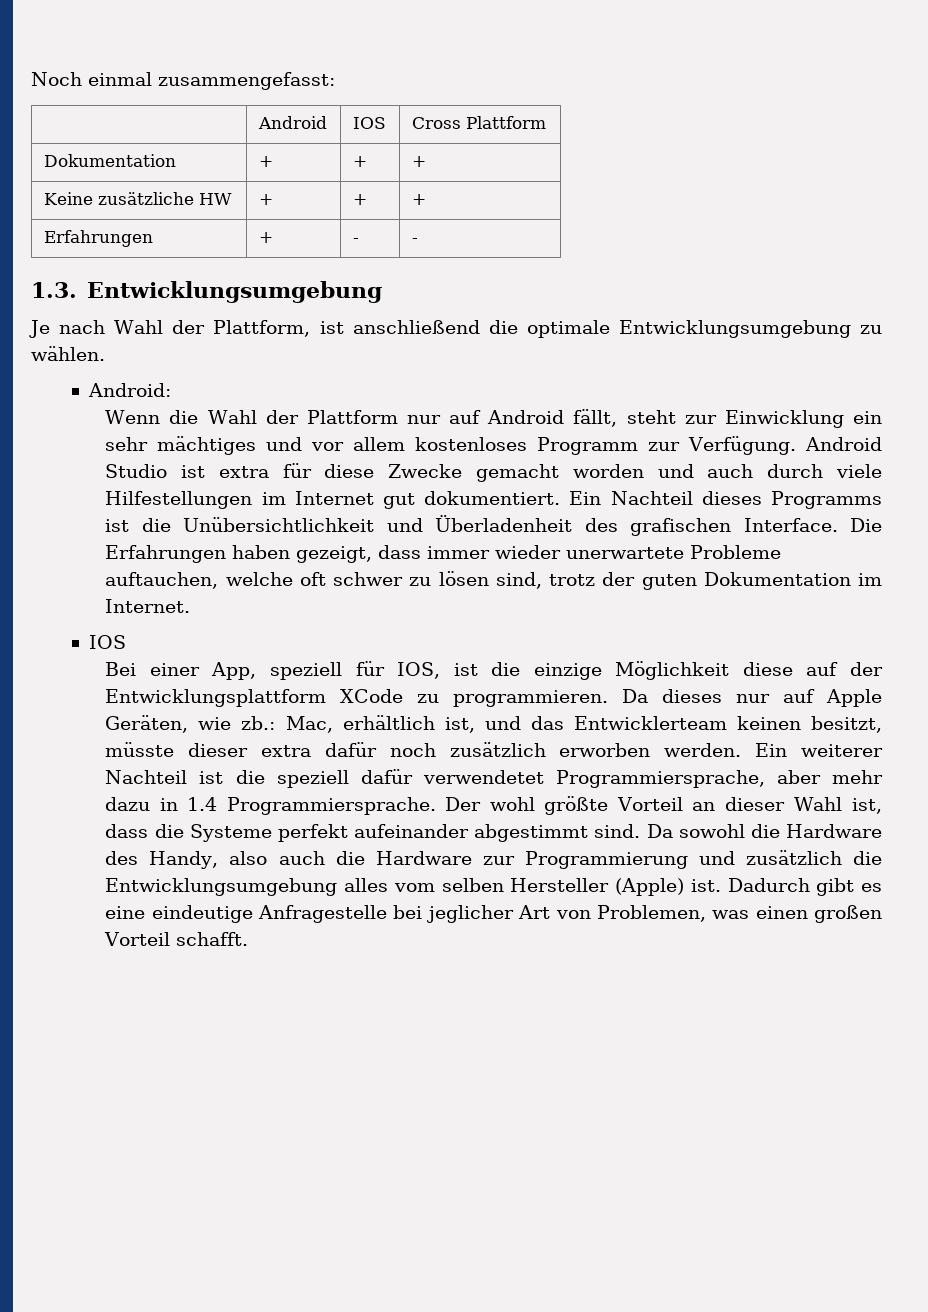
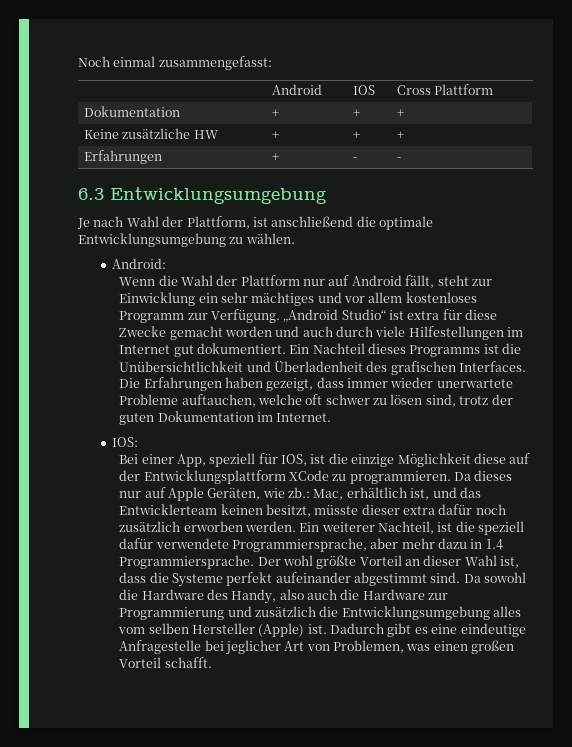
[31,282,77,298] 1.3. -> [78,188,104,200] 6.3
[805,437,883,451] [105,464,168,478] Android Studio -> [283,309,386,322] „Android Studio“
[743,518,838,532] Interface. -> [458,361,526,372] Interfaces.
[89,635,127,649] IOS -> [112,437,139,447] IOS:
[105,770,188,784] Nachteil -> [377,521,434,534] Nachteil,
[422,770,544,784] verwendetet -> [155,538,229,549] verwendete

